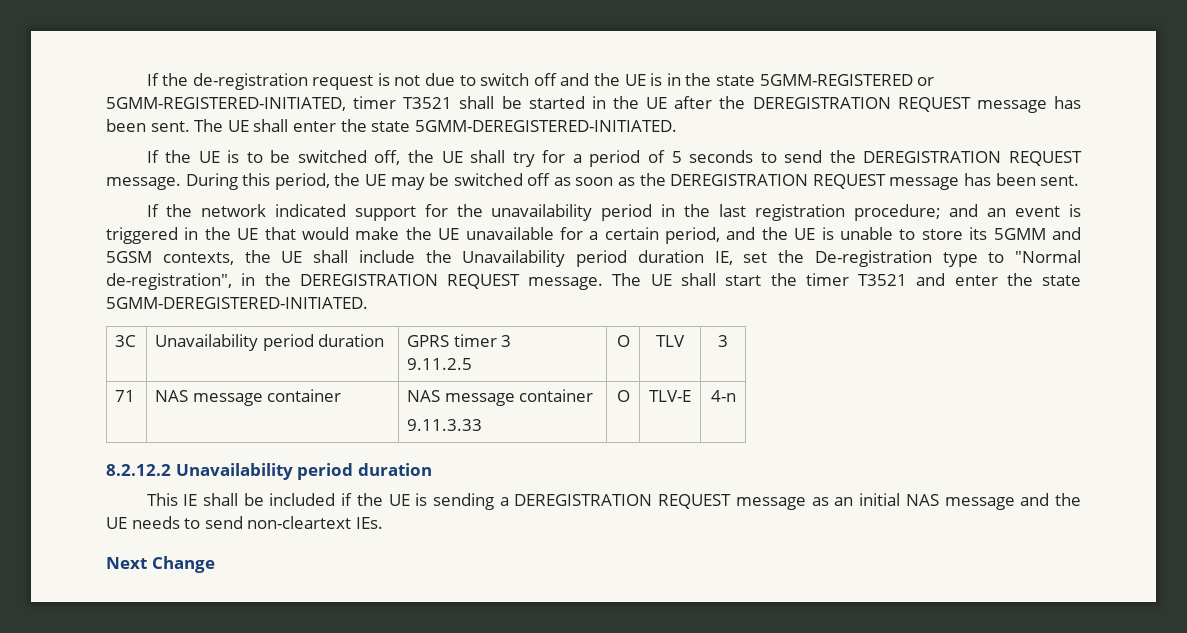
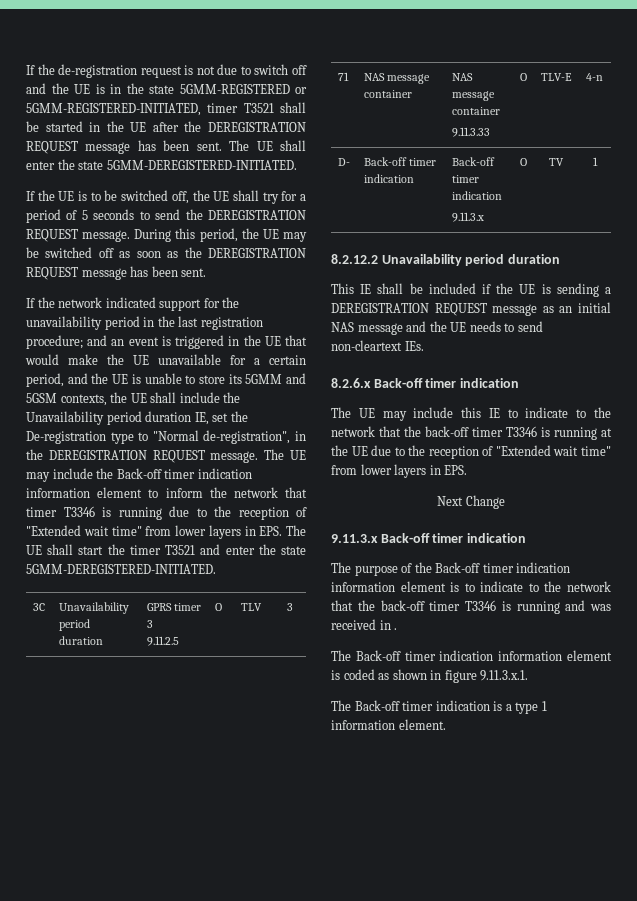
(672, 280) none -> [26,468,252,482] [26,487,307,498] [26,506,307,520] [26,525,306,539] [26,545,42,555] may include the Back-off timer indication information element to inform the network that timer T3346 is running due to the reception of "Extended wait time" from lower layers in EPS. The UE
(736, 396) none -> [337,158,350,166] [363,157,436,166] [363,174,414,183] [451,157,495,166] [451,175,479,183] [451,191,502,200] [451,212,484,222] [519,158,527,166] [549,158,564,166] [592,157,598,166] // D- | Back-off timer indication | Back-off timer indication // 9.11.3.x | O | TV | 1
[106,556,215,573] Next Change -> [331,378,519,388] [331,407,611,421] [331,426,612,440] [331,445,611,459] [331,464,468,478] [437,495,505,509] [331,533,526,543] [331,562,571,576] [331,581,611,592] [331,600,611,614] [331,619,398,630] [331,650,612,661] [331,669,529,683] [331,700,547,714] [331,719,446,730] 8.2.6.x Back-off timer indication // The UE may include this IE to indicate to the network that the back-off timer T3346 is running at the UE due to the reception of "Extended wait time" from lower layers in EPS. // Next Change // 9.11.3.x Back-off timer indication // The purpose of the Back-off timer indication information element is to indicate to the network that the back-off timer T3346 is running and was received in . // The Back-off timer indication information element is coded as shown in figure 9.11.3.x.1. // The Back-off timer indication is a type 1 information element.

